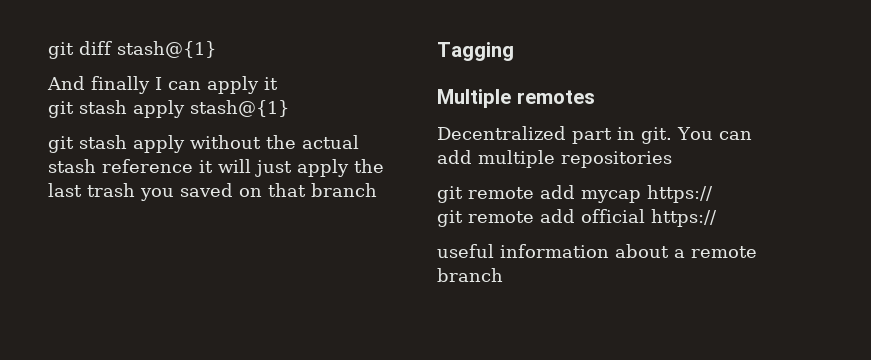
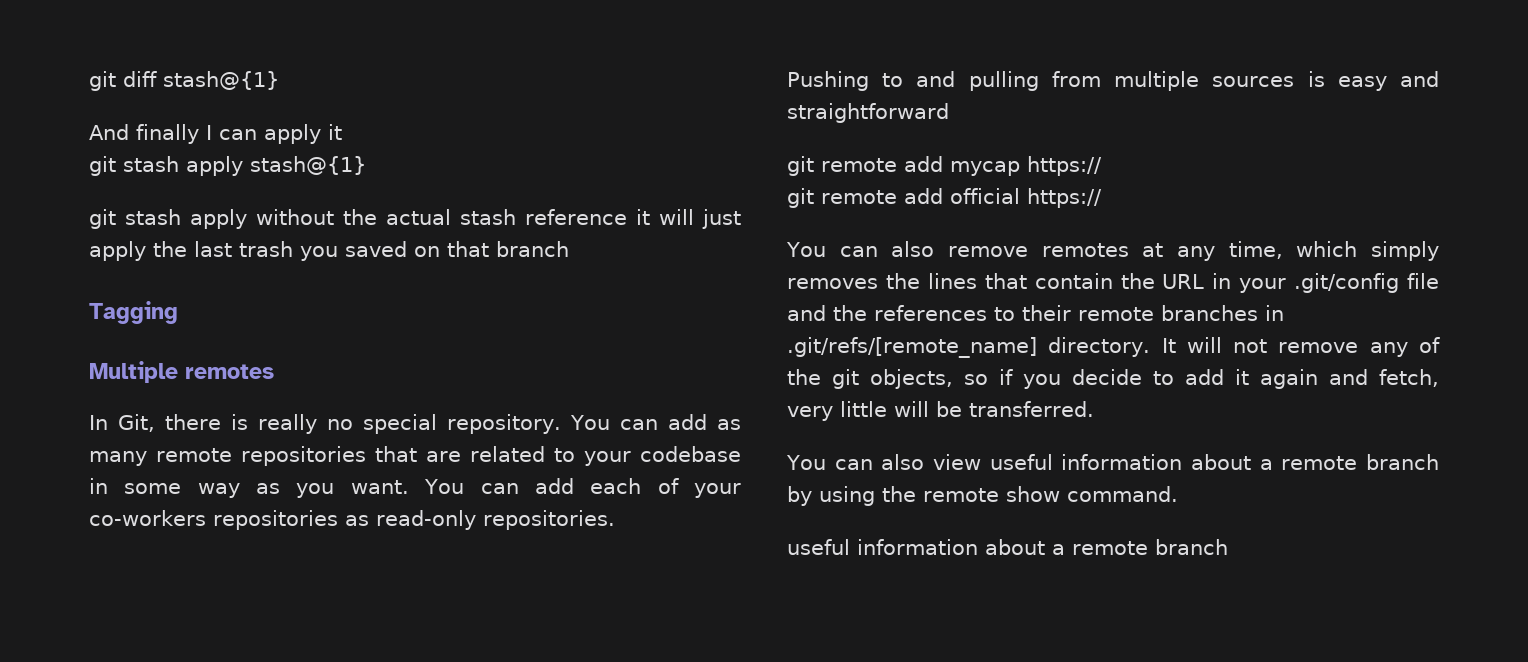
[437,126,752,144] [437,150,672,168] Decentralized part in git. You can add multiple repositories -> [89,414,742,434] [89,446,741,466] [89,478,741,498] [89,510,615,530] [787,71,1439,91] [787,103,949,123] In Git, there is really no special repository. You can add as many remote repositories that are related to your codebase in some way as you want. You can add each of your co-workers repositories as read-only repositories. // Pushing to and pulling from multiple sources is easy and straightforward
[437,244,757,258] [437,268,503,282] useful information about a remote branch -> [786,241,1439,261] [787,273,1439,293] [787,305,1284,321] [787,337,1440,358] [787,369,1439,389] [787,401,1094,421] [786,454,1439,470] [787,486,1178,506] [787,539,1228,555] You can also remove remotes at any time, which simply removes the lines that contain the URL in your .git/config file and the references to their remote branches in .git/refs/[remote_name] directory. It will not remove any of the git objects, so if you decide to add it again and fetch, very little will be transferred. // You can also view useful information about a remote branch by using the remote show command. // useful information about a remote branch

